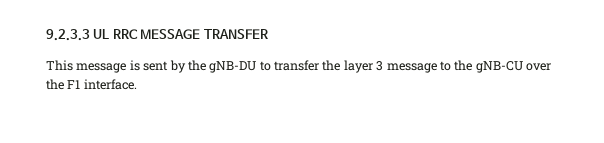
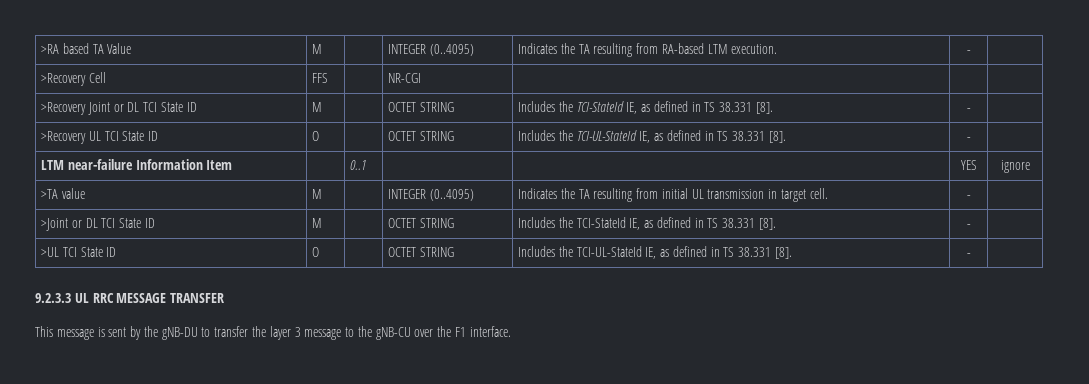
(46, 35) none -> [40,43,132,54] [311,44,322,54] [387,44,474,56] [517,43,778,57] [966,50,971,54] [40,72,106,86] [311,73,328,83] [387,73,421,83] [40,102,197,115] [311,102,322,112] [387,102,454,112] [517,101,774,114] [966,108,971,112] [40,131,159,144] [311,131,319,141] [387,131,454,141] [517,130,787,143] [966,137,971,141] [40,159,233,170] [349,160,366,170] [960,160,977,170] [1000,160,1030,173] [40,188,85,199] [311,189,322,199] [387,189,474,201] [517,188,828,202] [966,195,971,199] [40,218,155,231] [311,218,322,228] [387,218,454,228] [517,217,777,230] [966,224,971,228] [40,247,117,257] [311,247,319,257] [387,247,454,257] [517,246,793,259] [966,253,971,257] >RA based TA Value | M | | INTEGER (0..4095) | Indicates the TA resulting from RA-based LTM execution. | - | // >Recovery Cell | FFS | | NR-CGI | | | // >Recovery Joint or DL TCI State ID | M | | OCTET STRING | Includes the TCI-StateId IE, as defined in TS 38.331 [8]. | - | // >Recovery UL TCI State ID | O | | OCTET STRING | Includes the TCI-UL-StateId IE, as defined in TS 38.331 [8]. | - | // LTM near-failure Information Item | | 0..1 | | | YES | ignore // >TA value | M | | INTEGER (0..4095) | Indicates the TA resulting from initial UL transmission in target cell. | - | // >Joint or DL TCI State ID | M | | OCTET STRING | Includes the TCI-StateId IE, as defined in TS 38.331 [8]. | - | // >UL TCI State ID | O | | OCTET STRING | Includes the TCI-UL-StateId IE, as defined in TS 38.331 [8]. | - | //

